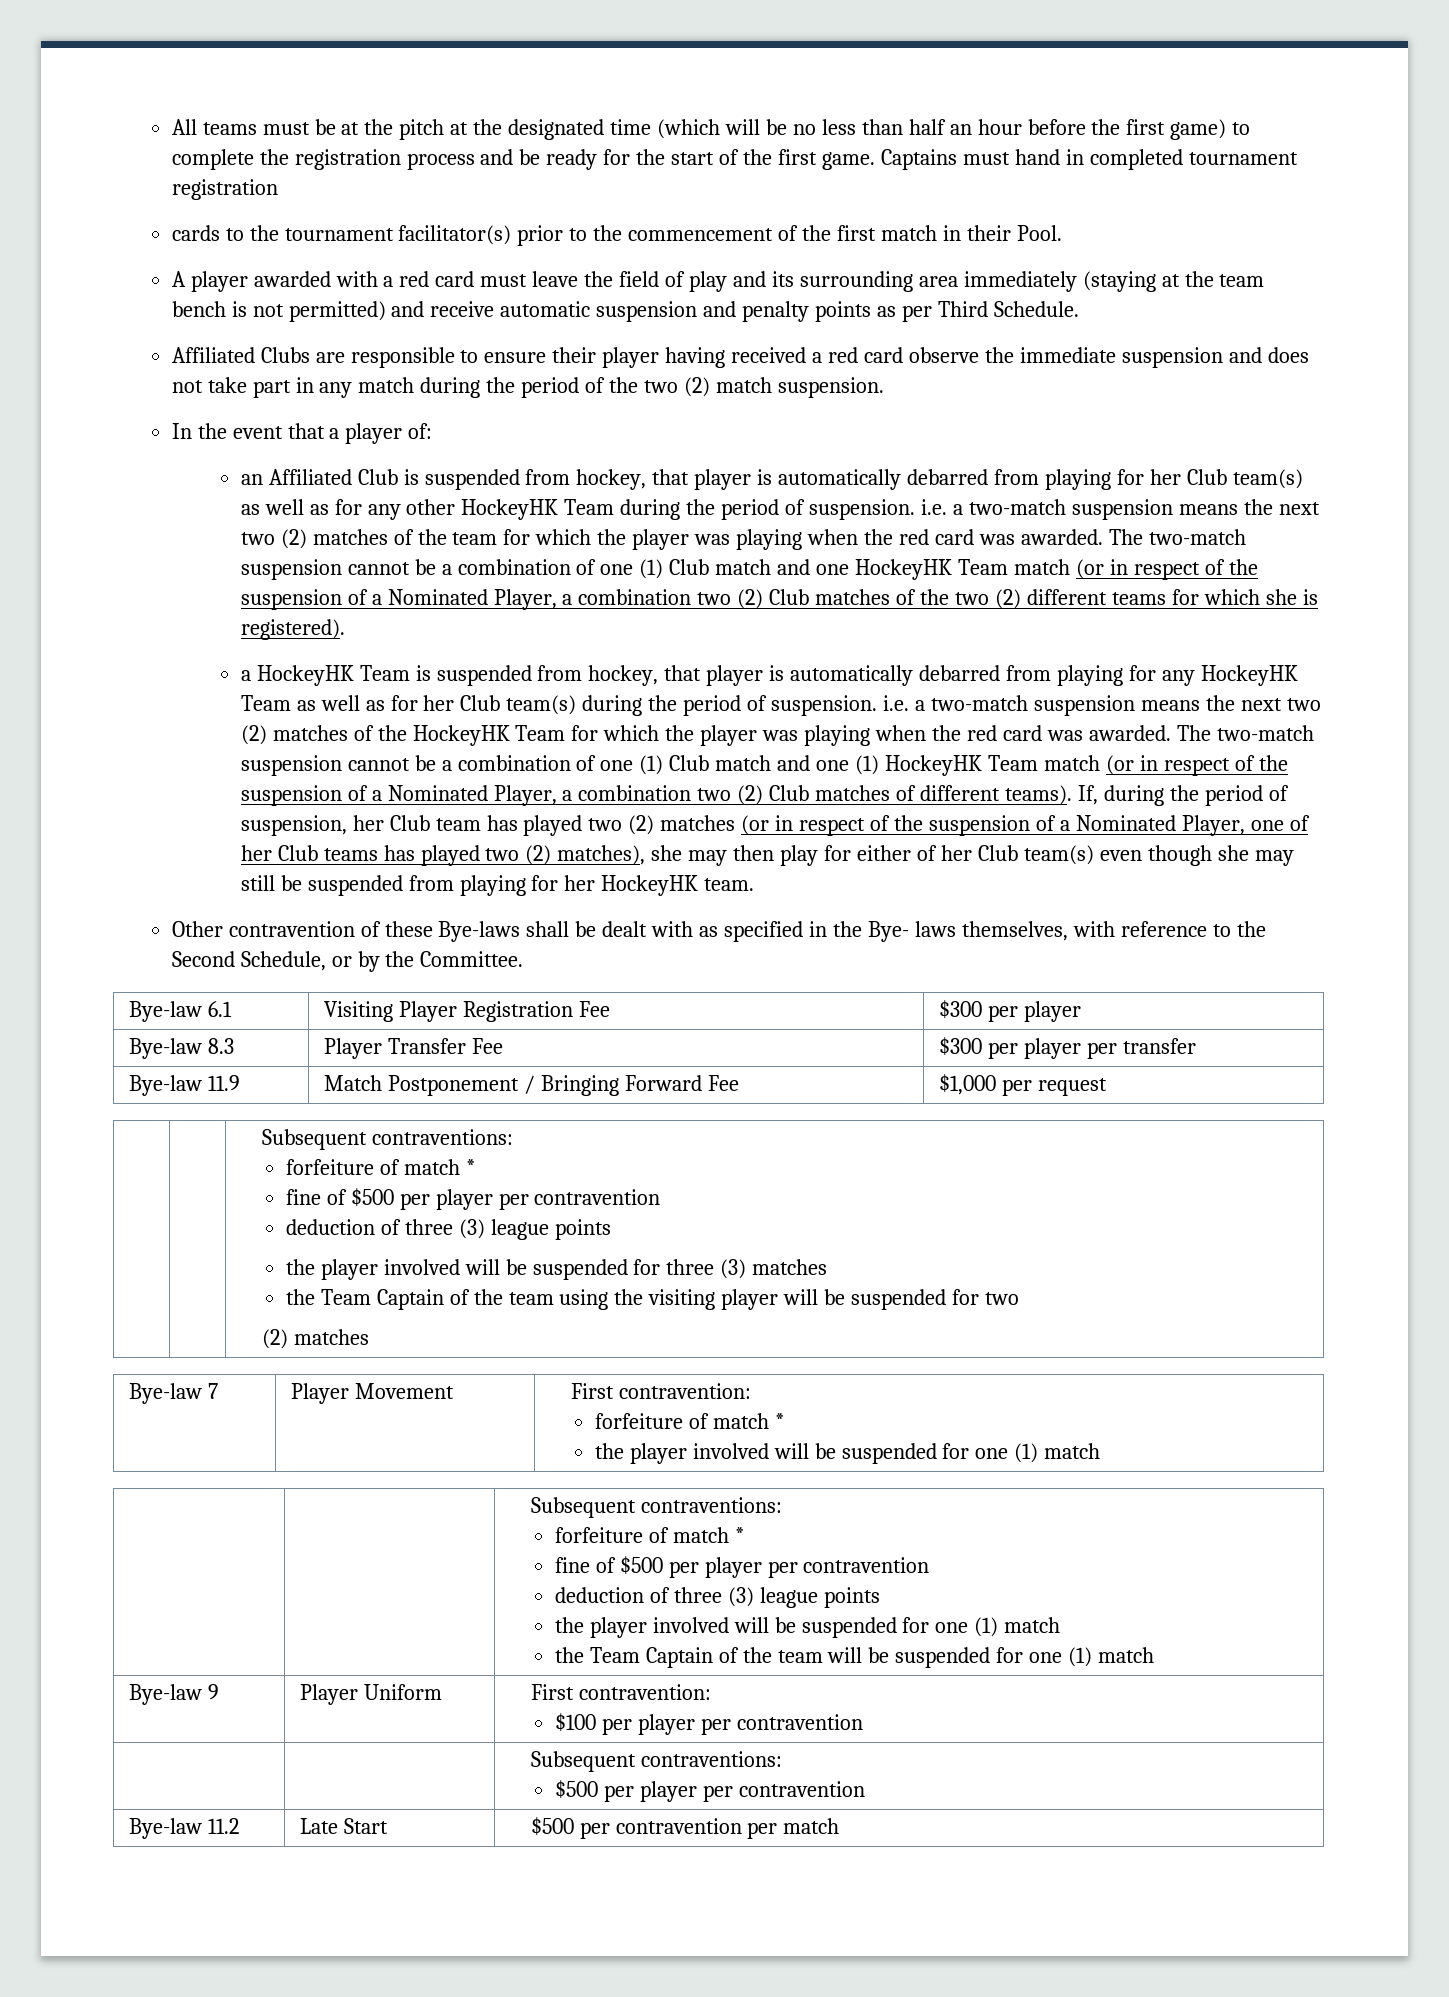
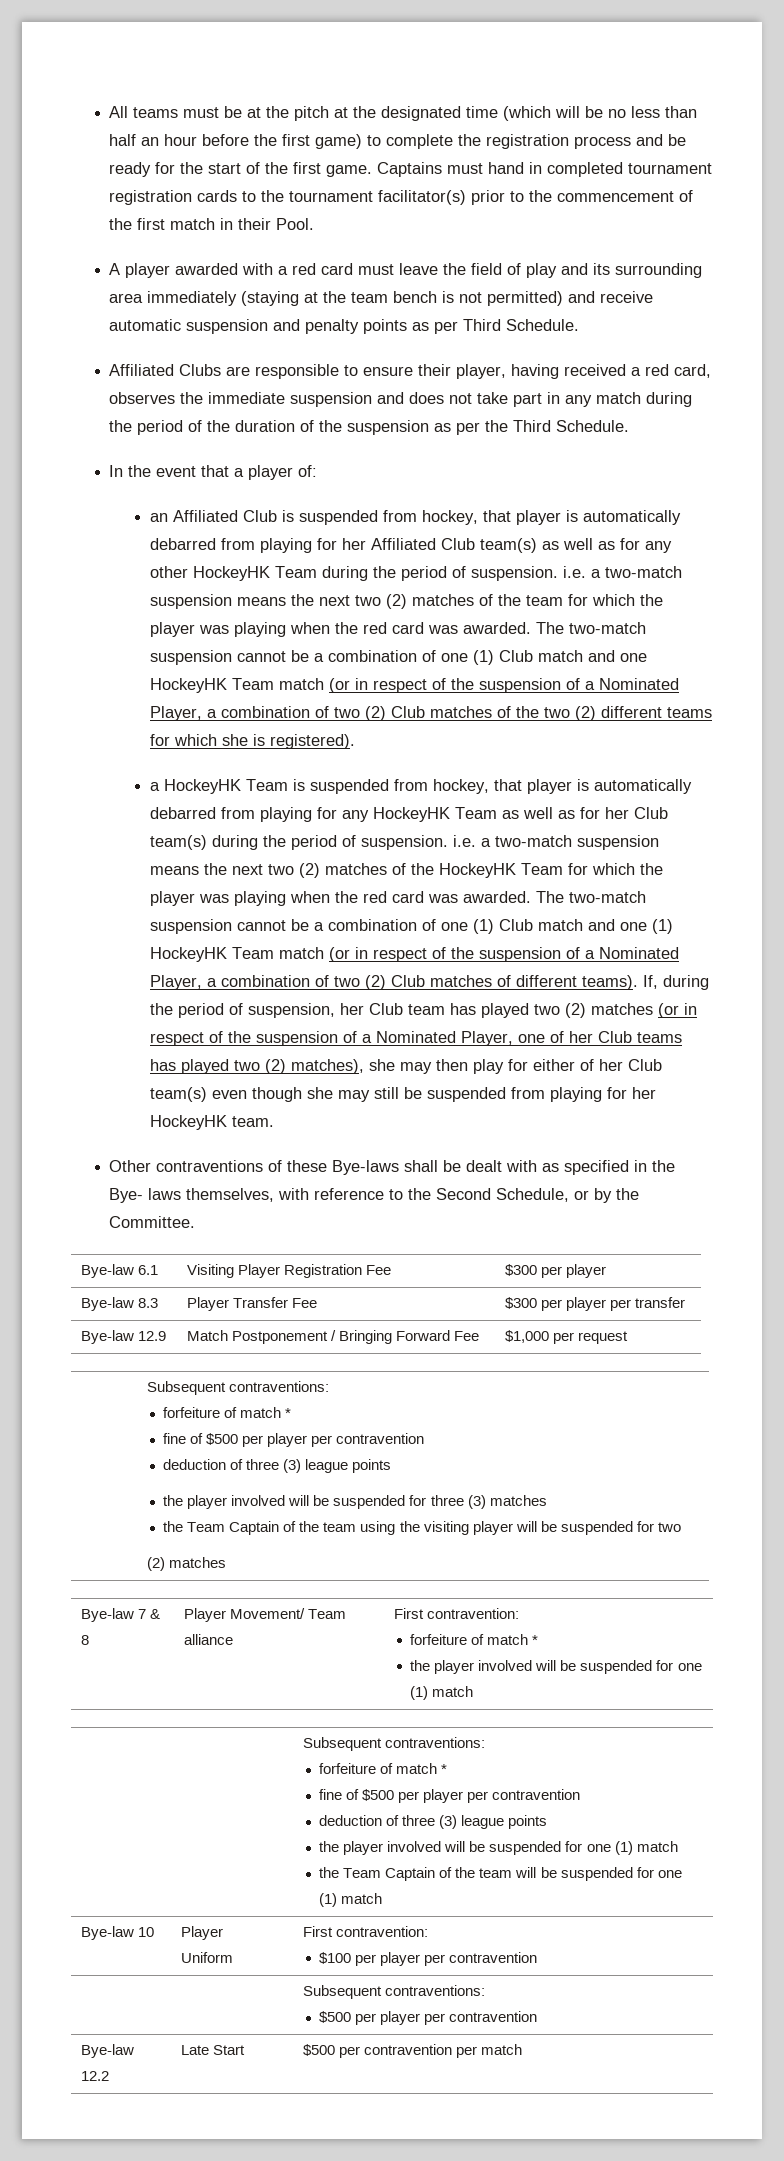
(278, 189) // -> (193, 197) none
[602,347,660,368] player -> [456,364,507,379] player,
[864,347,979,363] card observe -> [674,364,712,378] [109,392,176,404] card, observes
[644,377,884,398] two (2) match suspension. -> [235,420,630,435] duration of the suspension as per the Third Schedule.
(1181, 477) none -> [371,538,437,550] Affiliated
(692, 597) none -> [315,706,330,718] of
(692, 793) none -> [315,975,330,987] of
[228,921,355,937] contravention -> [156,1160,264,1172] contraventions
[207,1075,240,1091] 11.9 -> [137,1331,166,1341] 12.9
[290,1383,454,1404] | Player Movement -> [149,1609,160,1619] [80,1635,89,1645] [183,1608,346,1622] [183,1634,233,1645] & 8 | Player Movement/ Team alliance
[207,1684,219,1700] 9 -> [137,1927,154,1937] 10
[207,1818,239,1834] 11.2 -> [80,2071,109,2081] 12.2

